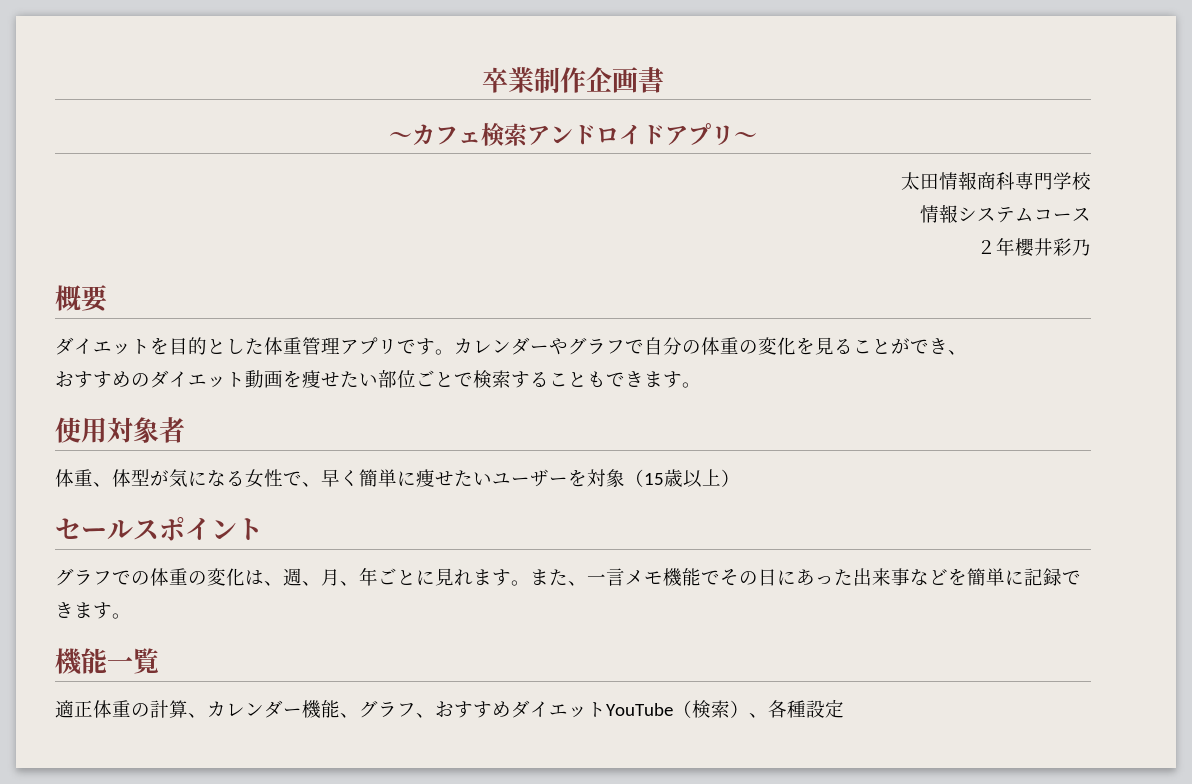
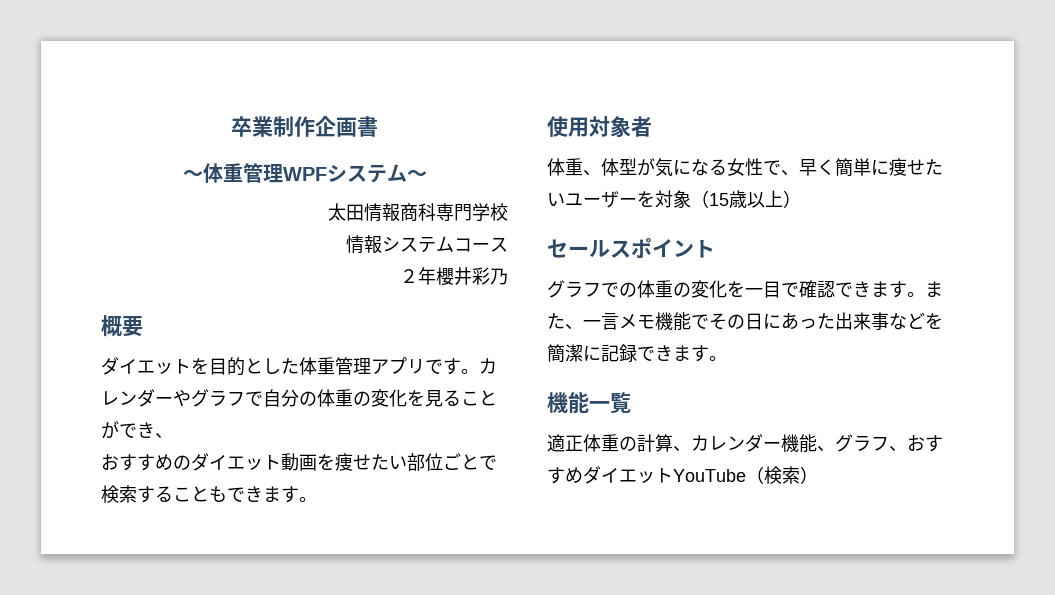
[412,123,734,147] カフェ検索アンドロイドアプリ -> [202,163,407,183] 体重管理WPFシステム
[245,567,473,586] は、週、月、年ごとに見れ -> [727,280,871,298] を一目で確認でき
[986,568,1005,586] 単 -> [565,344,583,362] 潔
[749,699,844,718] 、各種設定 -> (818, 475) none

